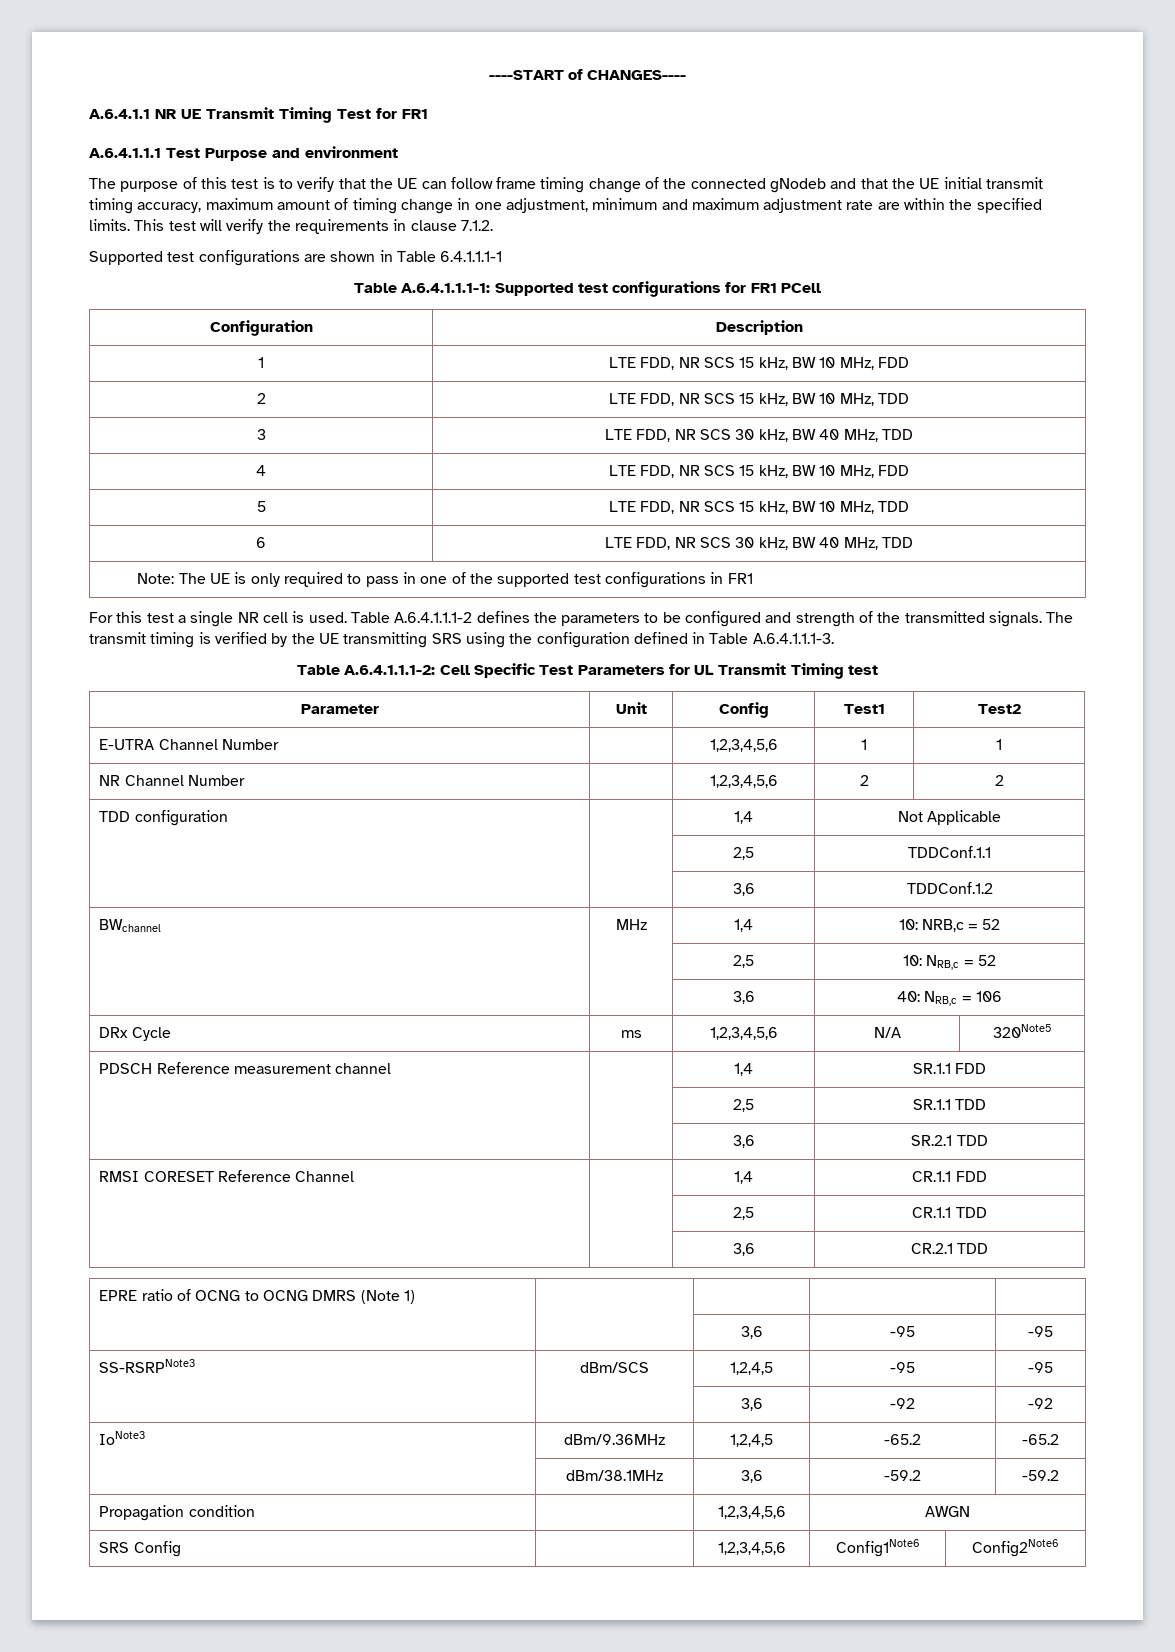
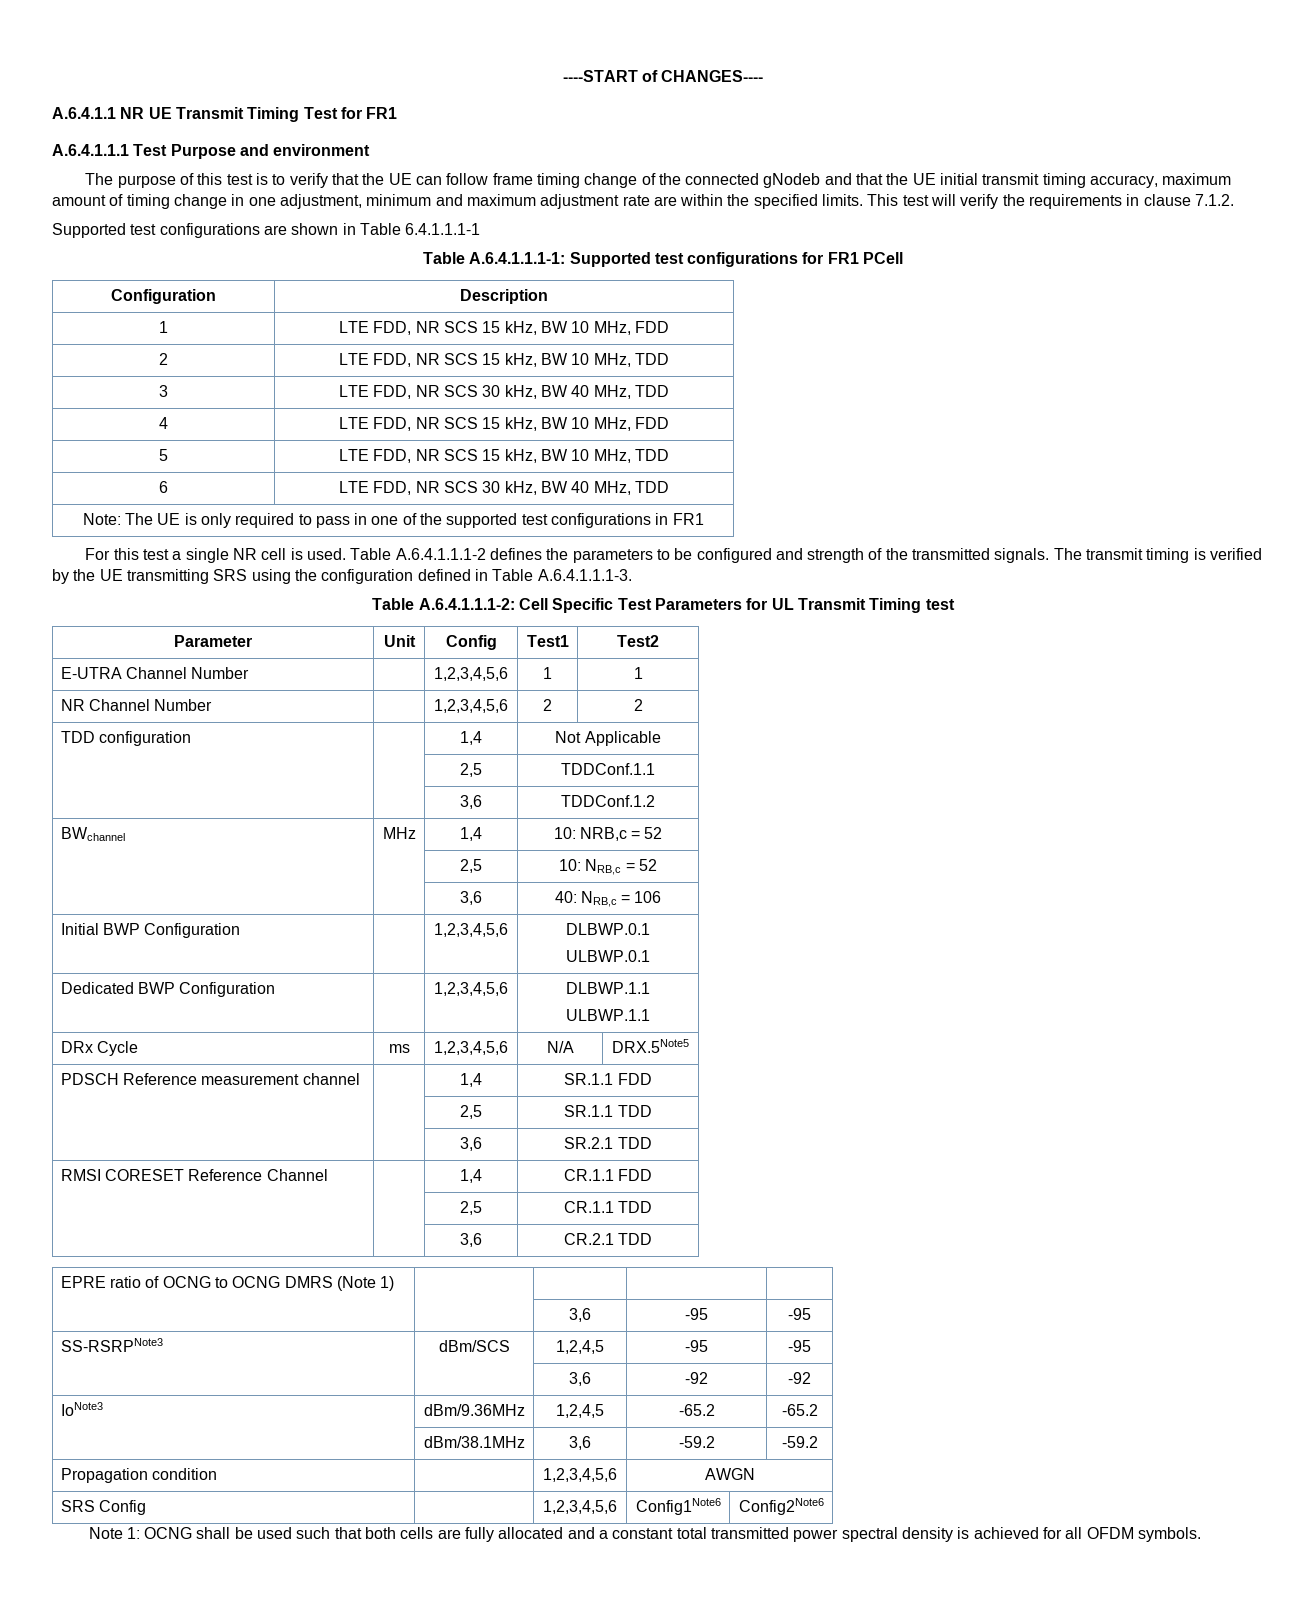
(1002, 996) none -> [60,923,241,938] [434,923,508,937] [566,923,650,935] [566,950,650,962] [60,982,276,997] [434,982,508,996] [566,982,650,994] [566,1009,650,1021] // Initial BWP Configuration | | 1,2,3,4,5,6 | DLBWP.0.1 // ULBWP.0.1 // Dedicated BWP Configuration | | 1,2,3,4,5,6 | DLBWP.1.1 // ULBWP.1.1
[993,1024,1051,1038] 320Note5 -> [612,1039,689,1053] DRX.5Note5
(1059, 1548) none -> [88,1527,1201,1542] // Note 1: OCNG shall be used such that both cells are fully allocated and a constant total transmitted power spectral density is achieved for all OFDM symbols.

